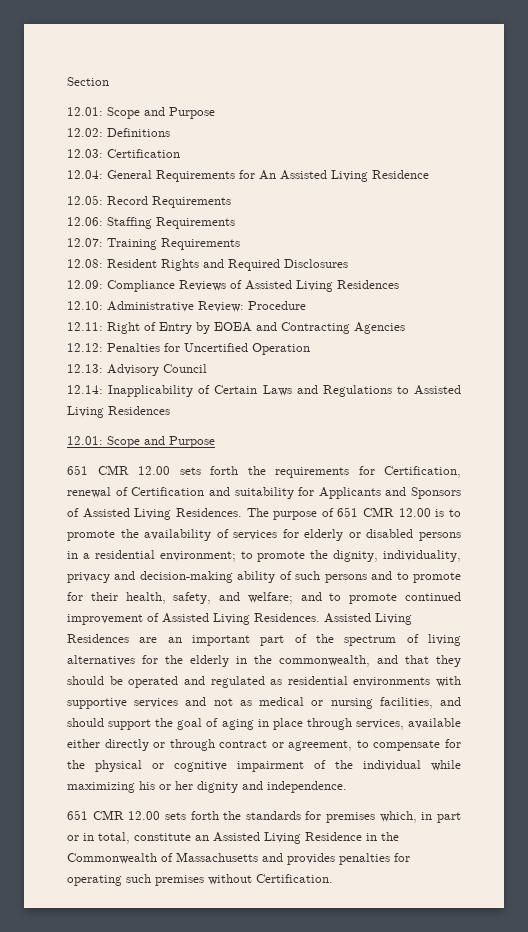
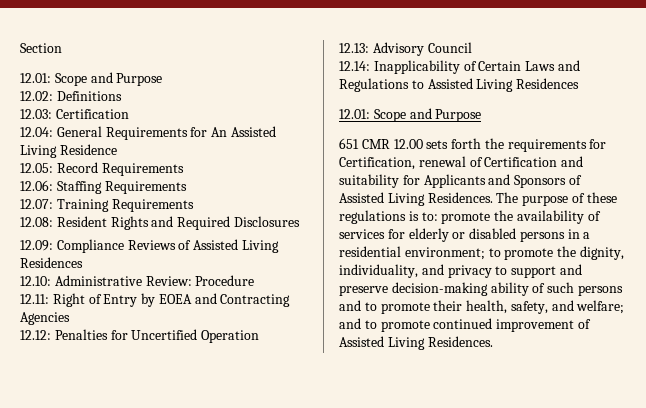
[337,507,461,517] 651 CMR 12.00 is to -> [586,192,617,203] [339,210,438,224] these regulations is to:
[67,571,136,583] privacy and -> [421,264,582,278] [339,285,388,296] and privacy to support and preserve
[67,592,83,601] for -> (430, 308) none
[324,613,412,625] [67,634,461,646] [67,655,461,667] [67,676,461,688] [67,697,462,709] [67,718,461,730] [67,739,461,751] [67,760,461,772] [67,781,347,793] [67,810,461,823] [67,832,399,844] [67,852,410,865] [67,874,333,886] Assisted Living Residences are an important part of the spectrum of living alternatives for the elderly in the commonwealth, and that they should be operated and regulated as residential environments with supportive services and not as medical or nursing facilities, and should support the goal of aging in place through services, available either directly or through contract or agreement, to compensate for the physical or cognitive impairment of the individual while maximizing his or her dignity and independence. // 651 CMR 12.00 sets forth the standards for premises which, in part or in total, constitute an Assisted Living Residence in the Commonwealth of Massachusetts and provides penalties for operating such premises without Certification. -> (493, 341) none

